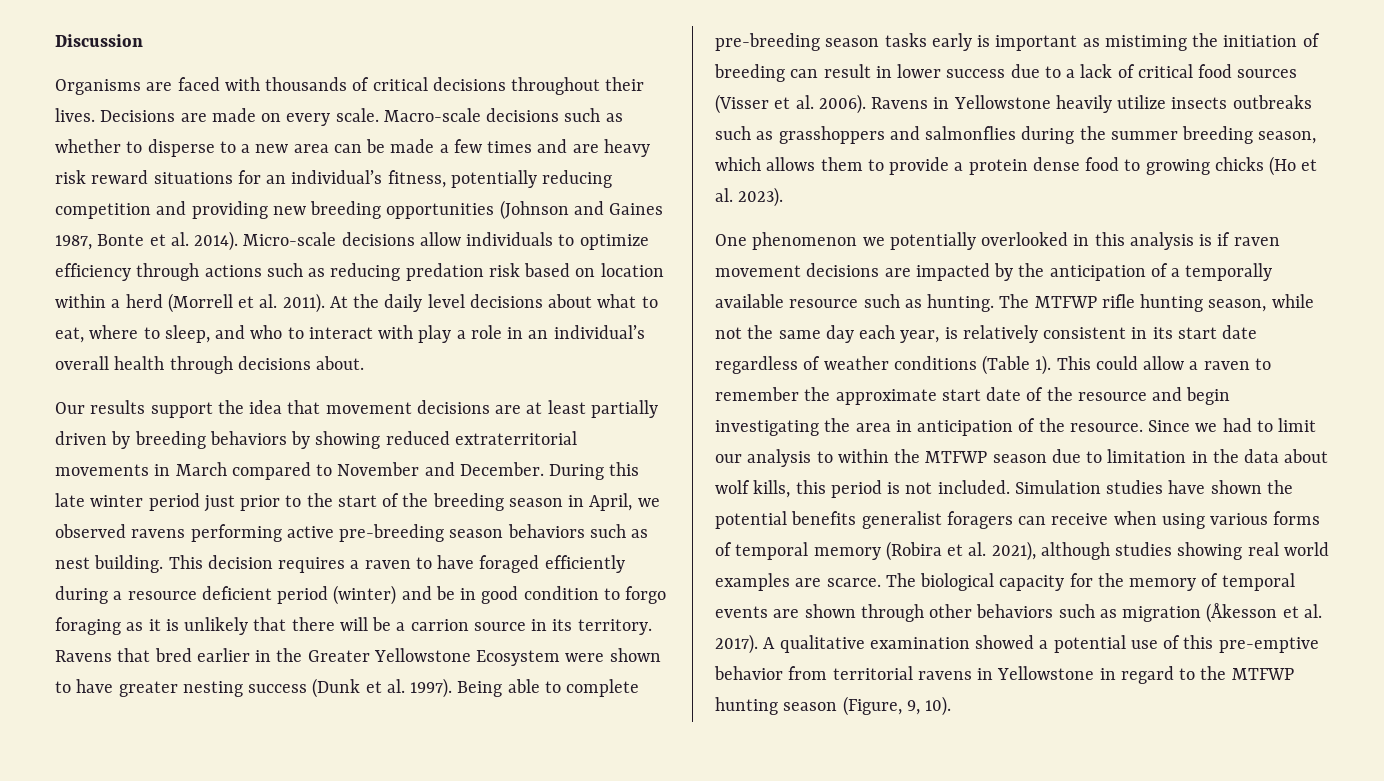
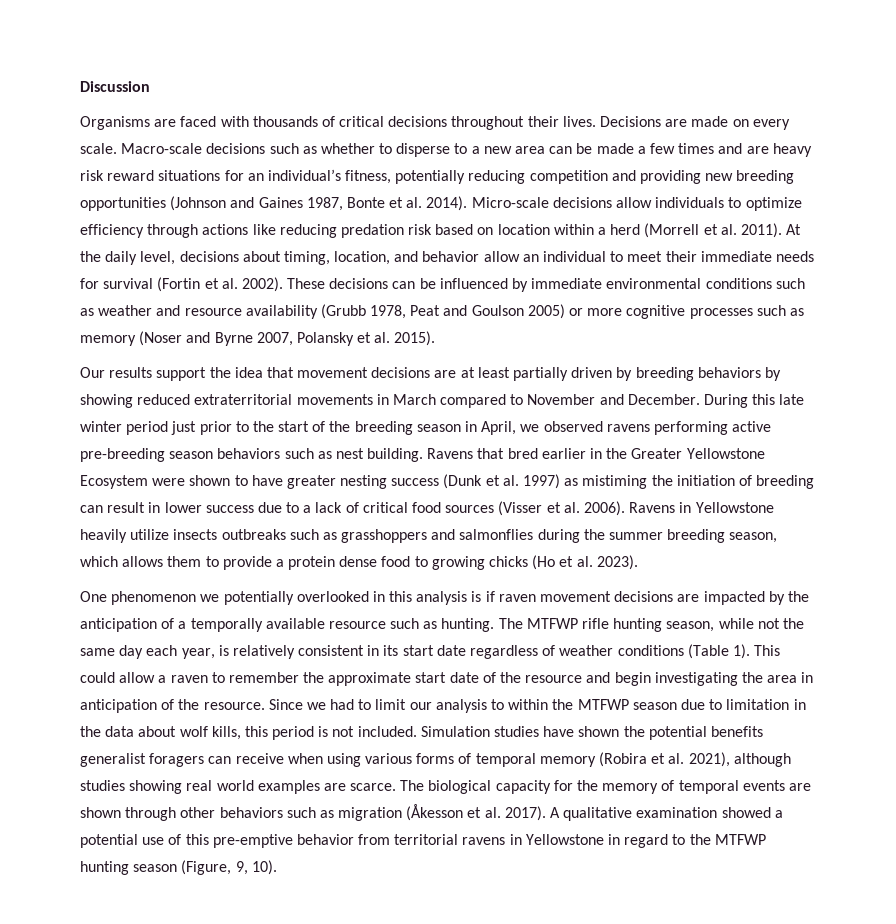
[266,263,326,277] such as -> [252,224,276,235] like
[427,294,465,308] level -> [140,251,176,265] level,
[597,294,658,308] [55,325,645,343] [55,356,365,374] what to eat, where to sleep, and who to interact with play a role in an individual’s overall health through decisions about. -> [283,251,814,265] [80,277,805,292] [80,304,804,319] [80,331,436,346] timing, location, and behavior allow an individual to meet their immediate needs for survival (Fortin et al. 2002). These decisions can be influenced by immediate environmental conditions such as weather and resource availability (Grubb 1978, Peat and Goulson 2005) or more cognitive processes such as memory (Noser and Byrne 2007, Polansky et al. 2015).
[168,555,625,573] [55,585,667,605] [55,617,652,635] This decision requires a raven to have foraged efficiently during a resource deficient period (winter) and be in good condition to forgo foraging as it is unlikely that there will be a carrion source in its territory. -> (424, 455) none
[410,678,640,698] [715,33,1078,51] 1997). Being able to complete pre-breeding season tasks early is important -> [523,474,561,489] 1997)

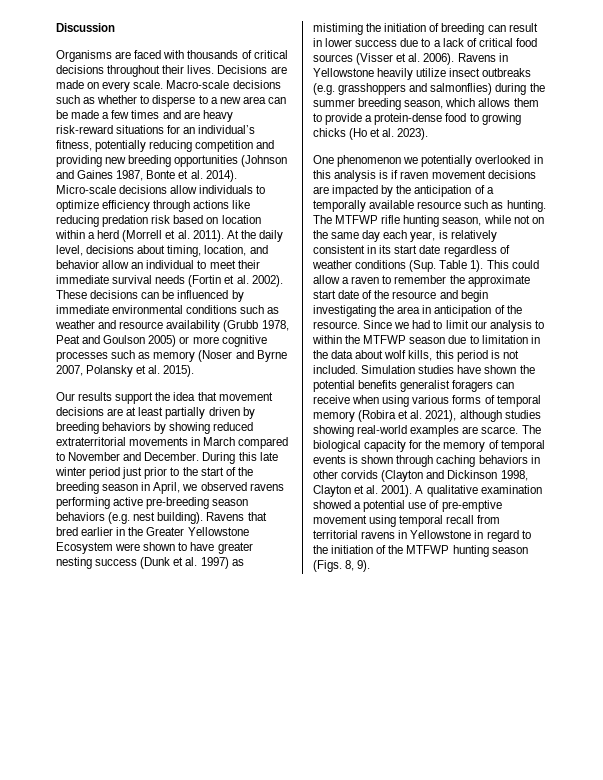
[80,170,155,181] risk reward -> [56,125,113,134] risk-reward
[775,251,814,262] [80,278,154,289] needs for survival -> [112,275,186,284] survival needs
[284,448,424,462] such as nest building. -> [108,512,204,524] (e.g. nest building).
[173,529,337,540] insects outbreaks such as -> [449,68,532,77] [313,83,335,95] insect outbreaks (e.g.
[459,529,534,540] salmonflies -> [430,83,493,95] salmonflies)
[288,556,378,570] protein dense -> [374,113,443,125] protein-dense
(780, 623) none -> [531,217,544,224] on
[687,644,729,659] (Table -> [409,260,468,272] (Sup. Table
[186,780,254,791] real world -> [357,425,408,434] real-world
[788,783,811,791] are -> [349,455,359,464] is
[180,804,546,821] other behaviors such as migration (Åkesson et al. 2017). -> [436,455,540,467] [313,470,528,482] [313,485,413,497] caching behaviors in other corvids (Clayton and Dickinson 1998, Clayton et al. 2001).
[185,834,354,848] this pre-emptive behavior -> [441,500,502,512] [313,515,475,527] pre-emptive movement using temporal recall
[714,834,766,845] [80,860,277,875] MTFWP hunting season (Figure, 9, 10). -> [331,545,528,557] [313,560,371,572] initiation of the MTFWP hunting season (Figs. 8, 9).

